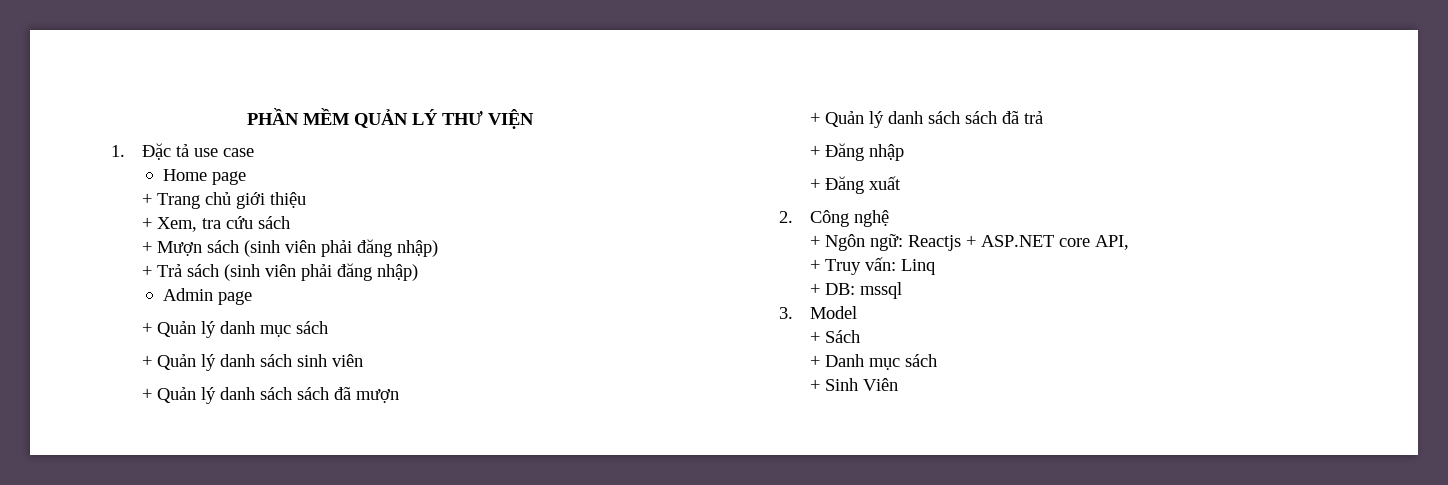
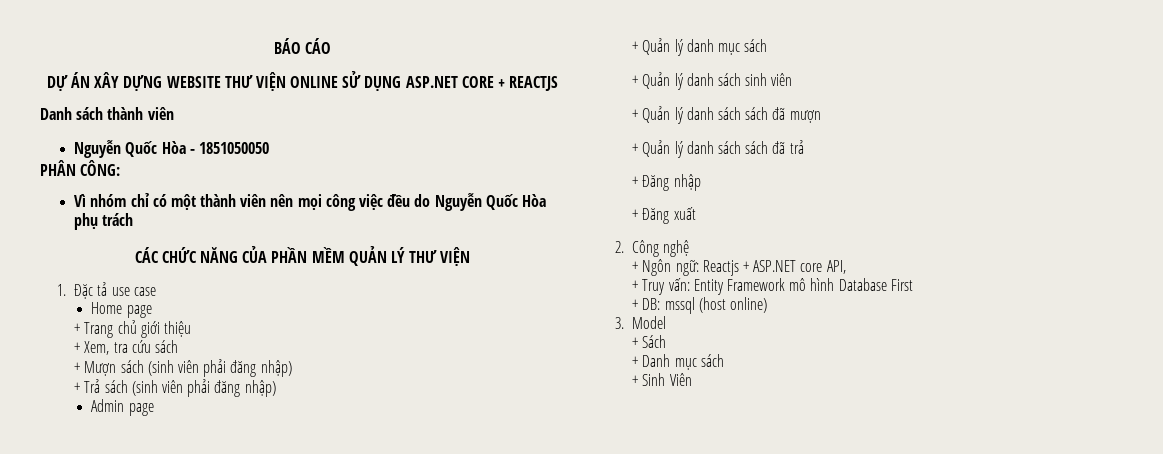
(247, 116) none -> [273,38,332,54] [46,71,559,91] [40,107,174,120] [74,140,269,158] [40,160,121,176] [74,193,546,211] [74,213,134,230] [134,246,268,263] BÁO CÁO // DỰ ÁN XÂY DỰNG WEBSITE THƯ VIỆN ONLINE SỬ DỤNG ASP.NET CORE + REACTJS // Danh sách thành viên // Nguyễn Quốc Hòa - 1851050050 // PHÂN CÔNG: // Vì nhóm chỉ có một thành viên nên mọi công việc đều do Nguyễn Quốc Hòa phụ trách // CÁC CHỨC NĂNG CỦA
[901,259,936,275] Linq -> [693,278,913,295] Entity Framework mô hình Database First
(903, 290) none -> [698,297,768,313] (host online)

